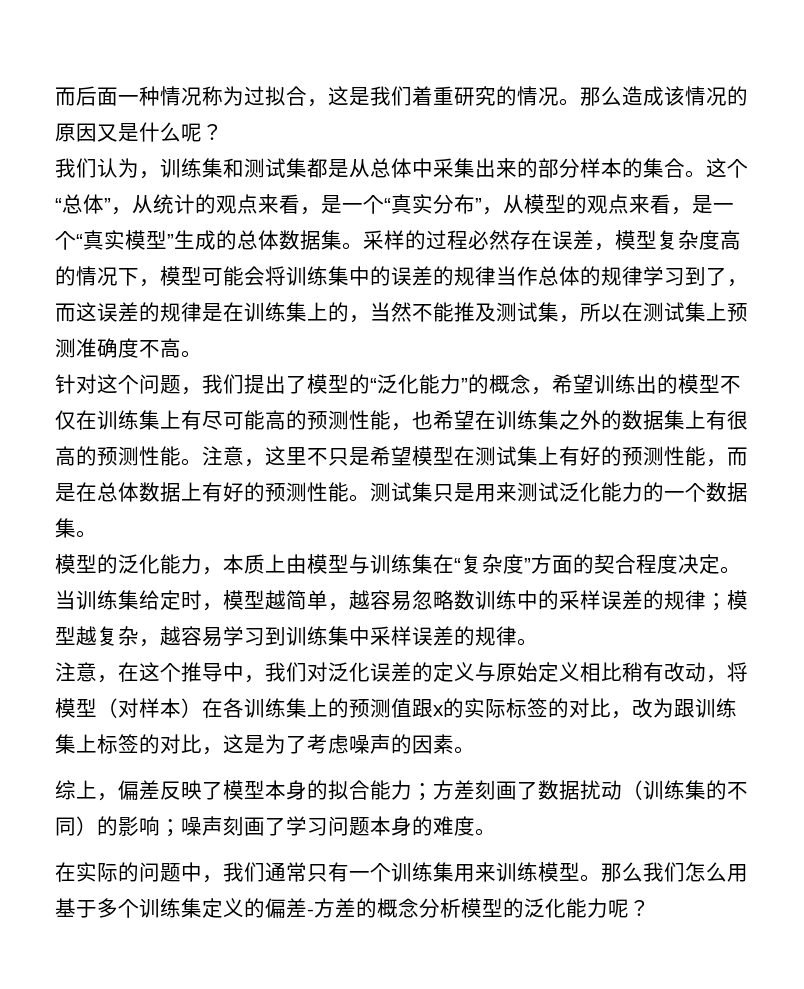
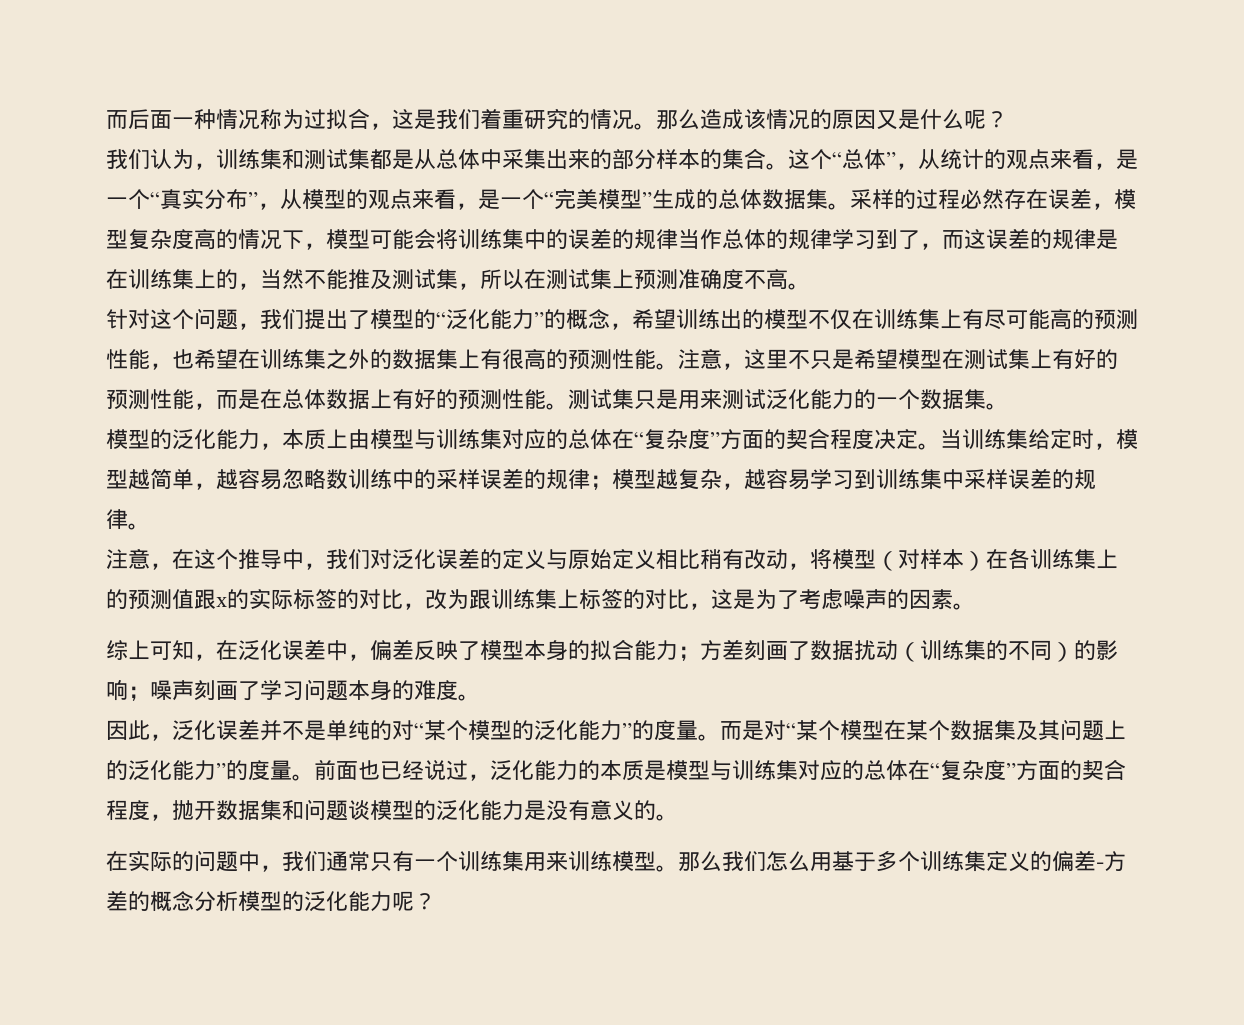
[83,230,125,250] 真实 -> [554,188,598,209] 完美
(433, 564) none -> [502,429,612,450] 对应的总体
(97, 789) none -> [150,639,348,661] 可知，在泛化误差中
(496, 832) none -> [106,719,1126,741] [106,759,1126,781] [106,799,678,821] // 因此，泛化误差并不是单纯的对“某个模型的泛化能力”的度量。而是对“某个模型在某个数据集及其问题上的泛化能力”的度量。前面也已经说过，泛化能力的本质是模型与训练集对应的总体在“复杂度”方面的契合程度，抛开数据集和问题谈模型的泛化能力是没有意义的。

